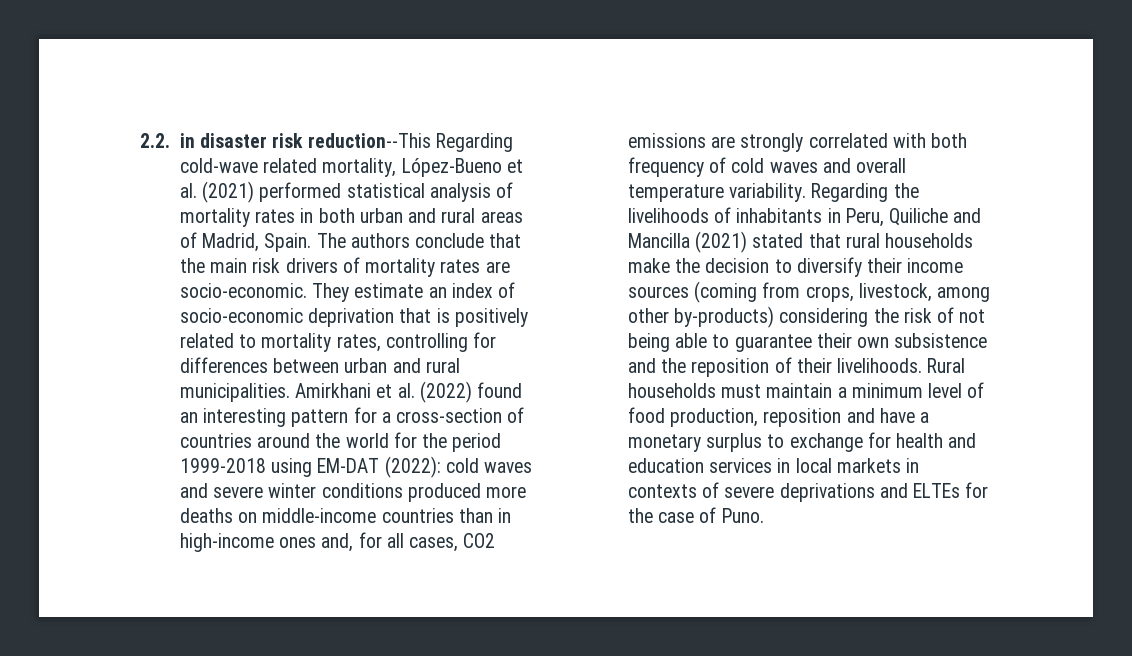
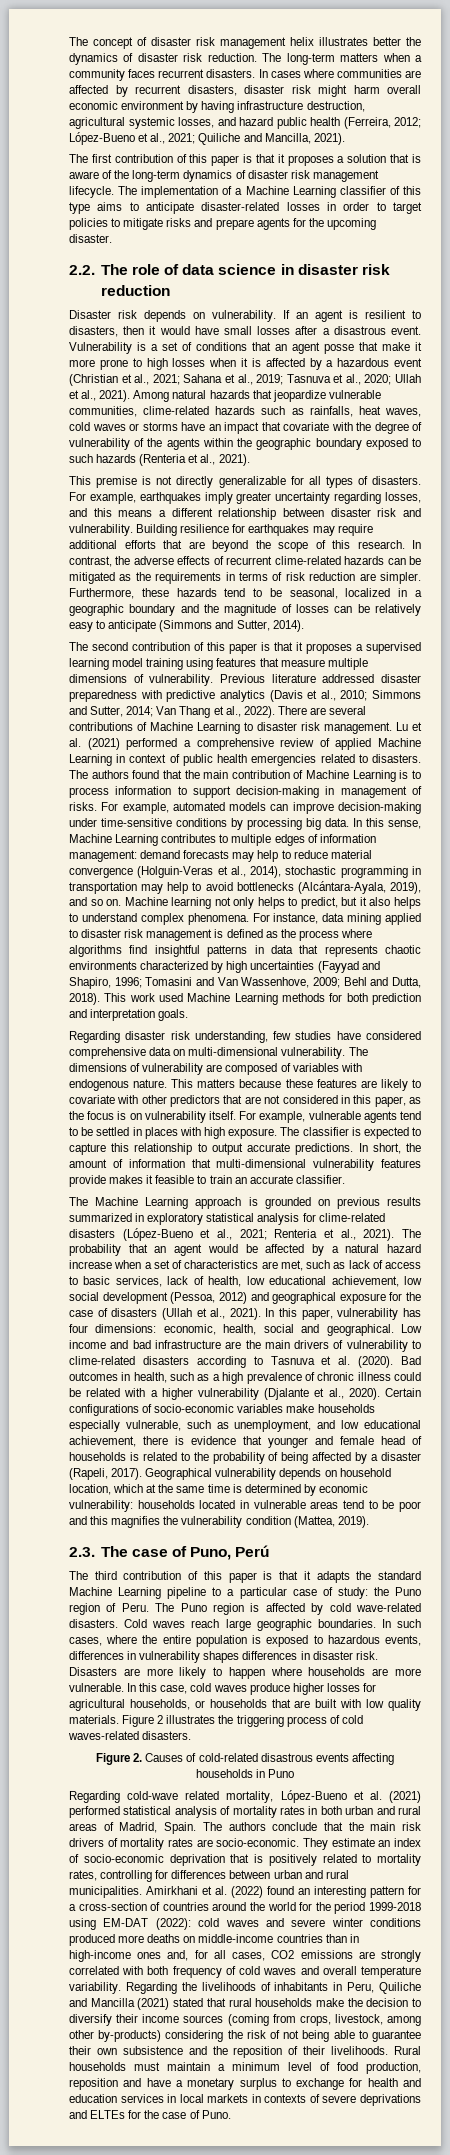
[140,133,431,148] 2.2. in disaster risk reduction--This -> [69,37,421,49] [69,53,423,65] [69,69,421,81] [69,85,421,97] [69,101,365,113] [69,117,421,129] [69,132,345,145] [69,154,421,166] [69,170,379,182] [69,186,421,198] [69,202,422,214] [69,218,376,230] [69,234,112,243] [69,264,391,275] [100,285,170,296] [69,310,421,322] [69,326,421,337] [69,342,422,354] [69,358,422,370] [69,374,421,386] [69,390,381,402] [69,406,421,417] [69,422,422,434] [69,438,421,450] [69,454,250,466] [69,476,421,488] [69,492,421,504] [69,508,421,520] [69,524,373,536] [69,540,421,552] [69,556,421,567] [69,572,421,584] [69,588,422,599] [69,604,421,616] [69,620,304,632] [69,642,421,654] [69,658,368,670] [69,674,421,686] [69,690,421,702] [69,706,367,718] [69,722,422,734] [69,738,421,750] [69,754,421,766] [69,770,421,782] [69,786,422,798] [69,802,421,814] [69,818,421,830] [69,834,376,846] [69,850,372,862] [69,866,421,878] [69,881,421,894] [69,897,422,909] [69,913,421,925] [69,929,372,941] [69,945,421,957] [69,961,380,973] [69,977,422,989] [69,993,421,1005] [69,1009,189,1021] [69,1031,421,1043] [69,1047,368,1059] [69,1063,362,1075] [69,1079,421,1091] [69,1095,422,1107] [69,1111,421,1123] [69,1127,421,1139] [69,1143,422,1155] [69,1159,421,1171] [69,1175,345,1187] [69,1197,421,1209] [69,1213,385,1225] [69,1228,422,1241] [69,1244,421,1256] [69,1260,421,1271] [69,1276,423,1287] [69,1292,421,1304] [69,1308,421,1320] [69,1324,422,1336] [69,1340,422,1352] [69,1356,421,1368] [69,1372,422,1384] [69,1388,421,1400] [69,1404,375,1416] [69,1420,421,1432] [69,1436,422,1448] [69,1452,422,1464] [69,1468,391,1480] [69,1484,368,1496] [69,1500,422,1512] [69,1516,369,1528] [69,1545,270,1560] [69,1571,421,1583] [69,1587,421,1599] [69,1603,421,1615] [69,1619,421,1631] [69,1635,421,1647] [69,1651,378,1663] [69,1667,421,1679] [69,1683,376,1695] [69,1699,422,1711] [69,1715,363,1727] [68,1731,192,1740] [96,1753,394,1765] [195,1769,295,1778] The concept of disaster risk management helix illustrates better the dynamics of disaster risk reduction. The long-term matters when a community faces recurrent disasters. In cases where communities are affected by recurrent disasters, disaster risk might harm overall economic environment by having infrastructure destruction, agricultural systemic losses, and hazard public health (Ferreira, 2012; López-Bueno et al., 2021; Quiliche and Mancilla, 2021). // The first contribution of this paper is that it proposes a solution that is aware of the long-term dynamics of disaster risk management lifecycle. The implementation of a Machine Learning classifier of this type aims to anticipate disaster-related losses in order to target policies to mitigate risks and prepare agents for the upcoming disaster. // 2.2. The role of data science in disaster risk reduction // Disaster risk depends on vulnerability. If an agent is resilient to disasters, then it would have small losses after a disastrous event. Vulnerability is a set of conditions that an agent posse that make it more prone to high losses when it is affected by a hazardous event (Christian et al., 2021; Sahana et al., 2019; Tasnuva et al., 2020; Ullah et al., 2021). Among natural hazards that jeopardize vulnerable communities, clime-related hazards such as rainfalls, heat waves, cold waves or storms have an impact that covariate with the degree of vulnerability of the agents within the geographic boundary exposed to such hazards (Renteria et al., 2021). // This premise is not directly generalizable for all types of disasters. For example, earthquakes imply greater uncertainty regarding losses, and this means a different relationship between disaster risk and vulnerability. Building resilience for earthquakes may require additional efforts that are beyond the scope of this research. In contrast, the adverse effects of recurrent clime-related hazards can be mitigated as the requirements in terms of risk reduction are simpler. Furthermore, these hazards tend to be seasonal, localized in a geographic boundary and the magnitude of losses can be relatively easy to anticipate (Simmons and Sutter, 2014). // The second contribution of this paper is that it proposes a supervised learning model training using features that measure multiple dimensions of vulnerability. Previous literature addressed disaster preparedness with predictive analytics (Davis et al., 2010; Simmons and Sutter, 2014; Van Thang et al., 2022). There are several contributions of Machine Learning to disaster risk management. Lu et al. (2021) performed a comprehensive review of applied Machine Learning in context of public health emergencies related to disasters. The authors found that the main contribution of Machine Learning is to process information to support decision-making in management of risks. For example, automated models can improve decision-making under time-sensitive conditions by processing big data. In this sense, Machine Learning contributes to multiple edges of information management: demand forecasts may help to reduce material convergence (Holguin-Veras et al., 2014), stochastic programming in transportation may help to avoid bottlenecks (Alcántara-Ayala, 2019), and so on. Machine learning not only helps to predict, but it also helps to understand complex phenomena. For instance, data mining applied to disaster risk management is defined as the process where algorithms find insightful patterns in data that represents chaotic environments characterized by high uncertainties (Fayyad and Shapiro, 1996; Tomasini and Van Wassenhove, 2009; Behl and Dutta, 2018). This work used Machine Learning methods for both prediction and interpretation goals. // Regarding disaster risk understanding, few studies have considered comprehensive data on multi-dimensional vulnerability. The dimensions of vulnerability are composed of variables with endogenous nature. This matters because these features are likely to covariate with other predictors that are not considered in this paper, as the focus is on vulnerability itself. For example, vulnerable agents tend to be settled in places with high exposure. The classifier is expected to capture this relationship to output accurate predictions. In short, the amount of information that multi-dimensional vulnerability features provide makes it feasible to train an accurate classifier. // The Machine Learning approach is grounded on previous results summarized in exploratory statistical analysis for clime-related disasters (López-Bueno et al., 2021; Renteria et al., 2021). The probability that an agent would be affected by a natural hazard increase when a set of characteristics are met, such as lack of access to basic services, lack of health, low educational achievement, low social development (Pessoa, 2012) and geographical exposure for the case of disasters (Ullah et al., 2021). In this paper, vulnerability has four dimensions: economic, health, social and geographical. Low income and bad infrastructure are the main drivers of vulnerability to clime-related disasters according to Tasnuva et al. (2020). Bad outcomes in health, such as a high prevalence of chronic illness could be related with a higher vulnerability (Djalante et al., 2020). Certain configurations of socio-economic variables make households especially vulnerable, such as unemployment, and low educational achievement, there is evidence that younger and female head of households is related to the probability of being affected by a disaster (Rapeli, 2017). Geographical vulnerability depends on household location, which at the same time is determined by economic vulnerability: households located in vulnerable areas tend to be poor and this magnifies the vulnerability condition (Mattea, 2019). // 2.3. The case of Puno, Perú // The third contribution of this paper is that it adapts the standard Machine Learning pipeline to a particular case of study: the Puno region of Peru. The Puno region is affected by cold wave-related disasters. Cold waves reach large geographic boundaries. In such cases, where the entire population is exposed to hazardous events, differences in vulnerability shapes differences in disaster risk. Disasters are more likely to happen where households are more vulnerable. In this case, cold waves produce higher losses for agricultural households, or households that are built with low quality materials. Figure 2 illustrates the triggering process of cold waves-related disasters. // Figure 2. Causes of cold-related disastrous events affecting households in Puno //

